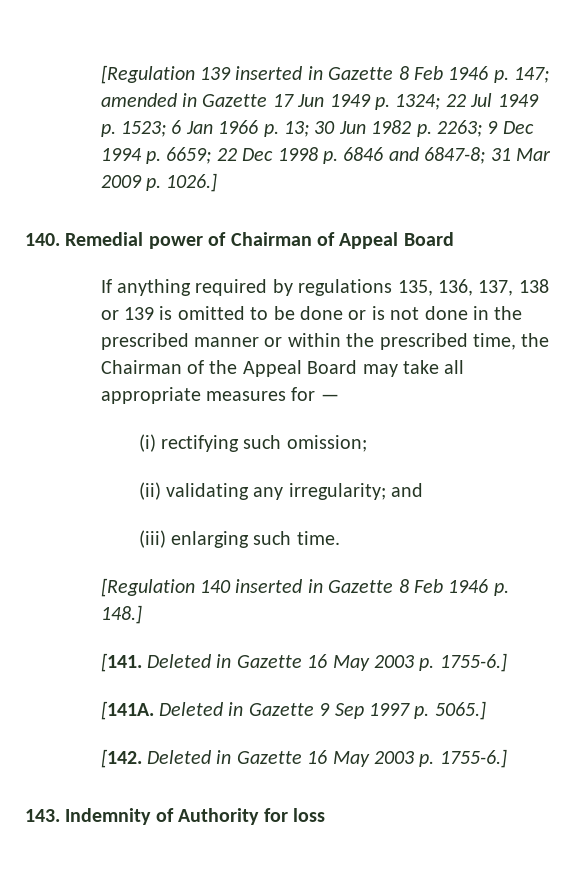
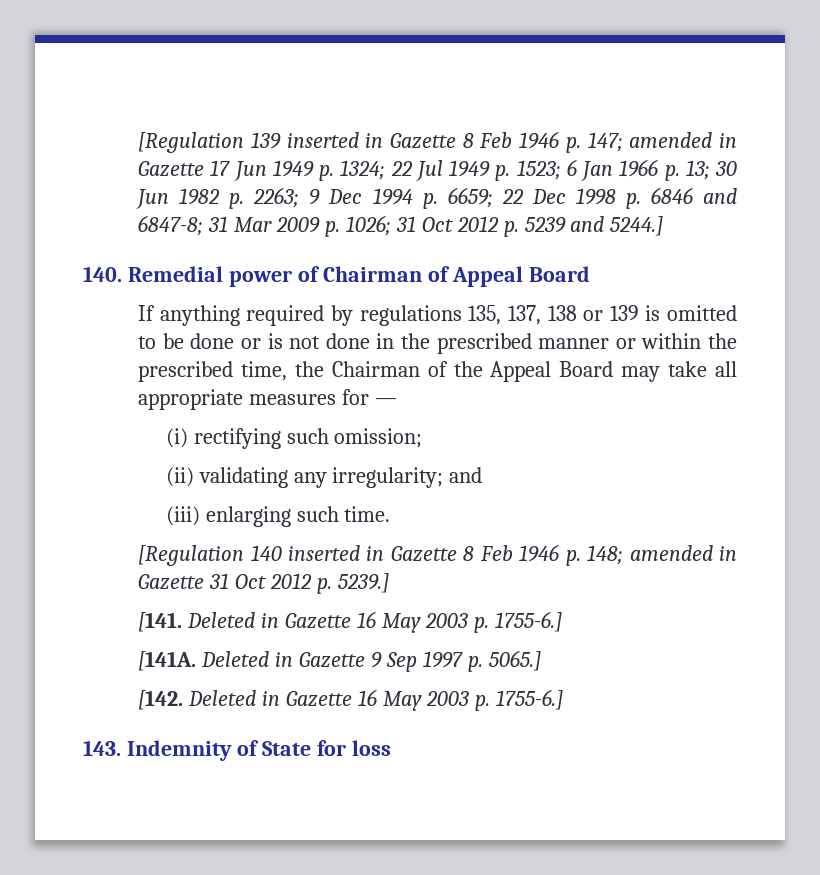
[166,173,218,192] 1026.] -> [345,215,664,237] 1026; 31 Oct 2012 p. 5239 and 5244.]
[438,279,474,296] 136, -> (502, 315) none
[100,605,142,624] 148.] -> [587,545,737,565] [138,573,389,594] 148; amended in Gazette 31 Oct 2012 p. 5239.]
[178,808,260,825] Authority -> [261,741,311,756] State

